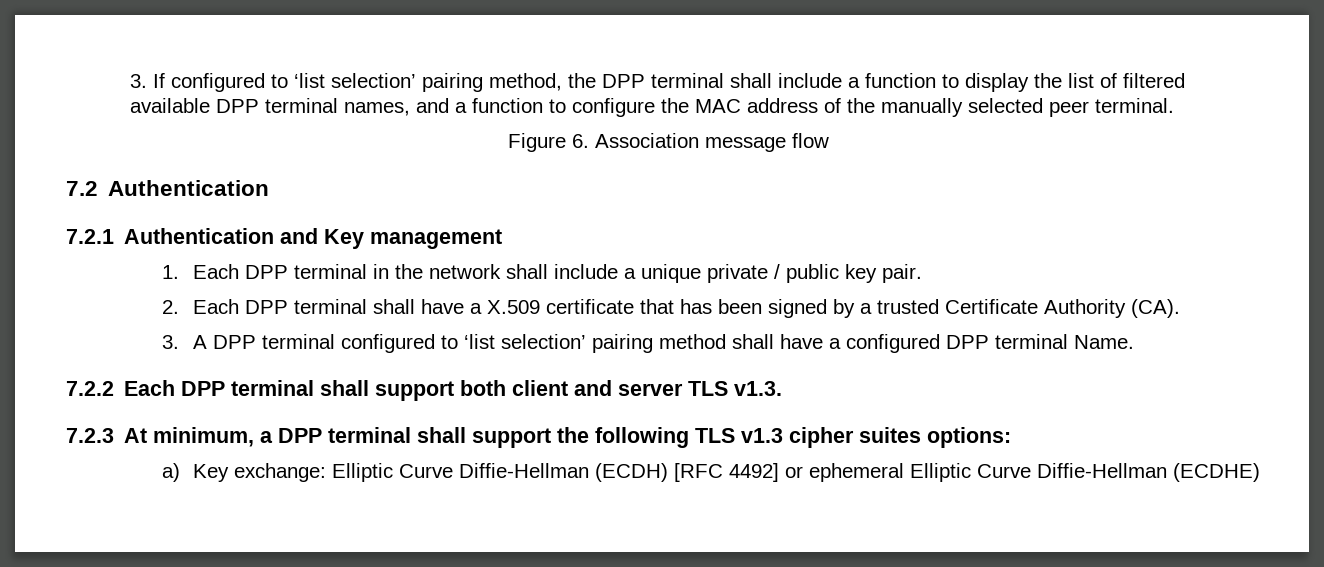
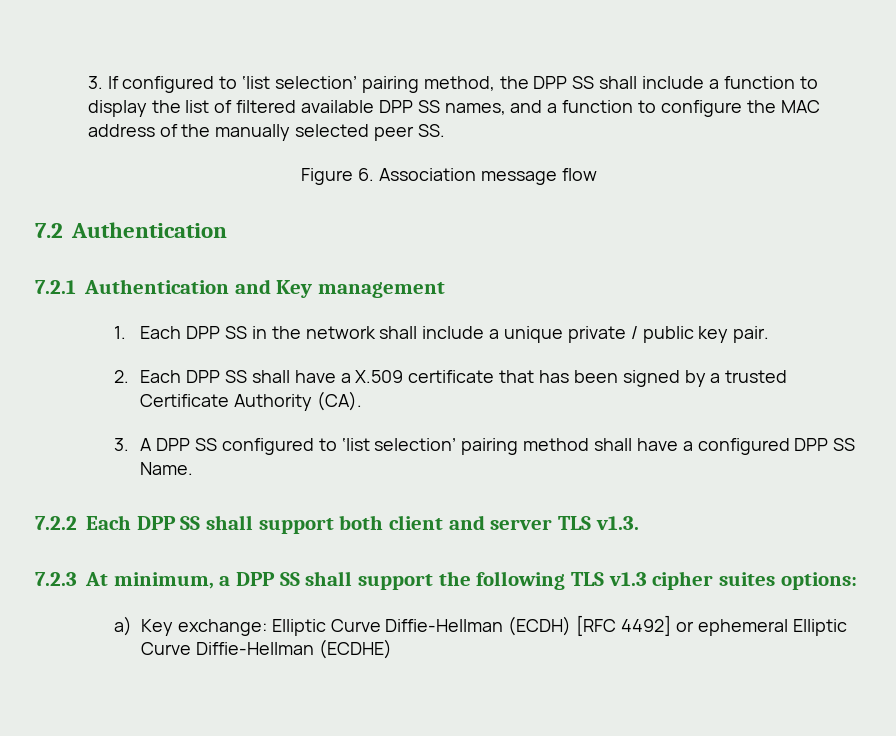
[650,73,724,88] terminal -> [572,76,595,89] SS
[264,98,338,113] terminal -> [417,100,440,113] SS
[1094,98,1174,113] terminal. -> [417,124,445,137] SS.
[294,264,368,279] terminal -> [225,326,248,339] SS
[294,299,368,314] terminal -> [225,370,248,383] SS
[262,334,336,349] terminal -> [195,438,218,451] SS
[995,334,1069,349] terminal -> [833,438,856,451] SS
[231,380,315,396] terminal -> [180,516,201,530] SS
[328,427,412,443] terminal -> [279,572,300,586] SS

